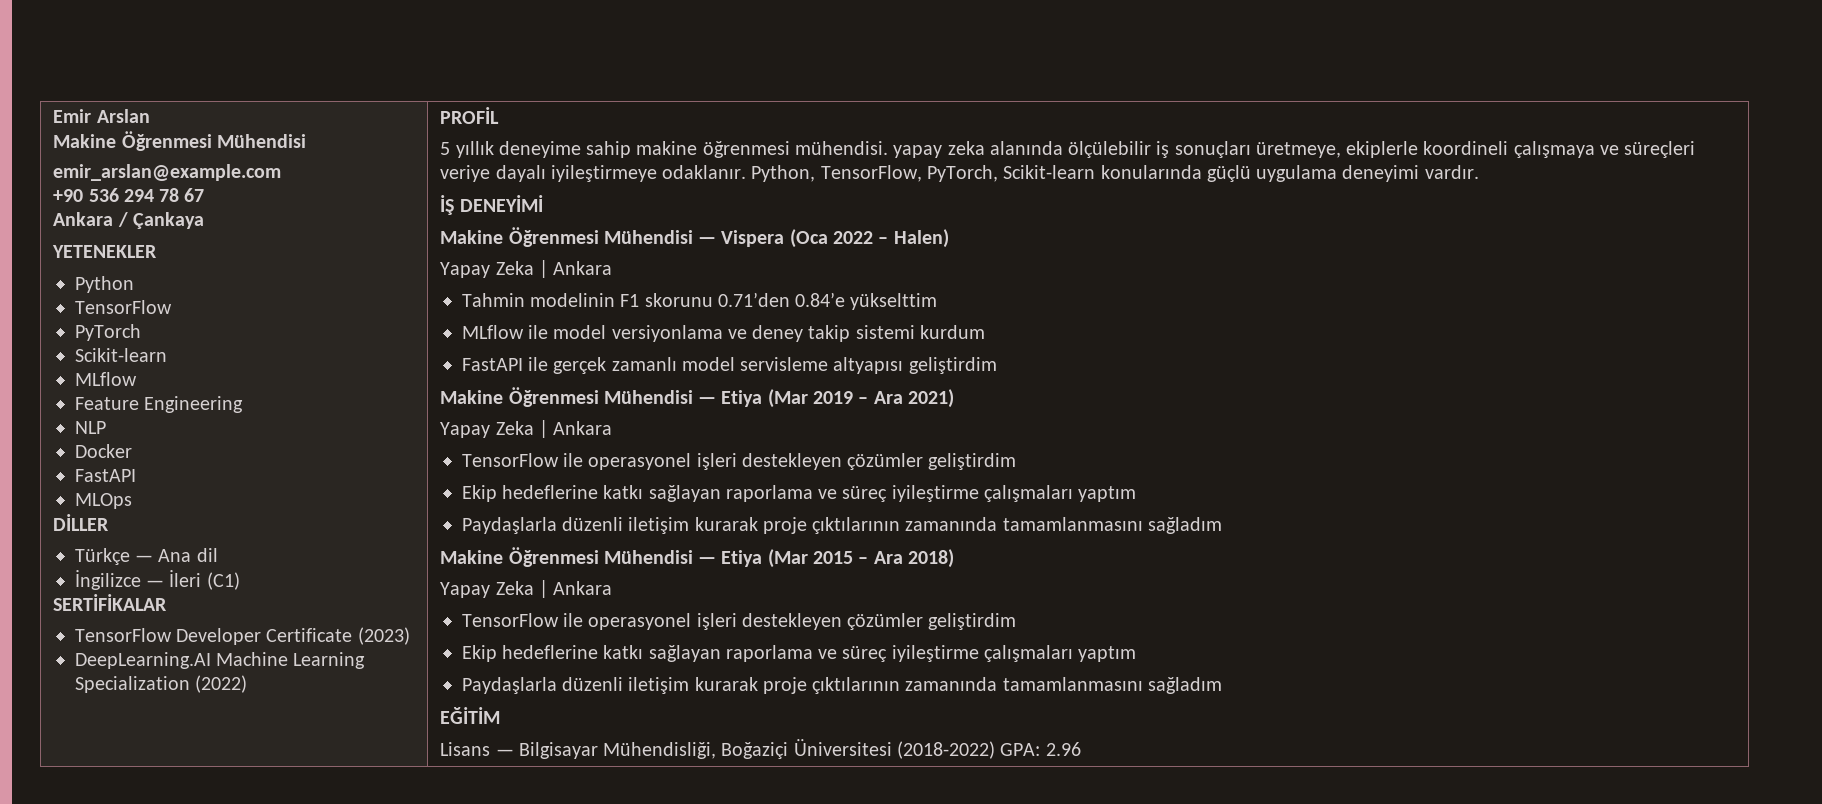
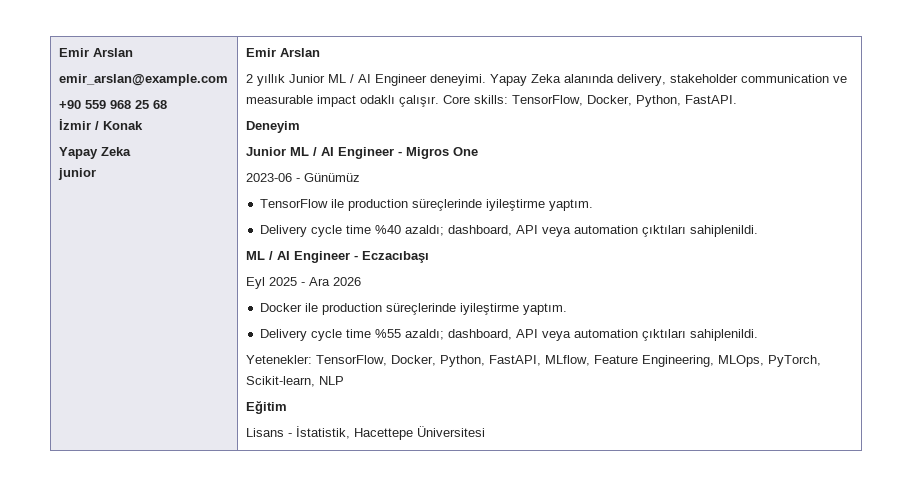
[53,109,150,123] [53,131,306,151] Emir Arslan // Makine Öğrenmesi Mühendisi -> [58,48,133,57] Emir Arslan
[88,188,205,202] [53,212,204,229] [52,245,158,258] [74,276,134,293] [74,300,172,314] [74,324,141,341] [74,348,167,362] [74,372,137,386] [74,396,244,413] [74,421,106,434] [74,444,132,458] [74,469,136,482] [74,493,132,509] [53,514,110,531] [74,548,218,565] [74,570,240,590] [53,594,168,611] [74,627,410,645] [74,652,366,669] [74,675,248,693] [440,107,500,124] [440,141,1696,158] [440,165,1479,182] [440,195,543,215] [440,227,949,248] [440,260,613,278] [461,292,938,310] [461,325,985,342] [461,357,997,374] [440,387,954,408] [440,420,613,438] [461,453,1017,470] [461,485,1137,502] [461,517,1222,534] [440,547,954,568] [440,580,613,598] [461,613,1017,630] [461,645,1137,662] [461,677,1222,694] [440,707,501,724] [440,739,1081,759] 536 294 78 67 // Ankara / Çankaya // YETENEKLER // Python // TensorFlow // PyTorch // Scikit-learn // MLflow // Feature Engineering // NLP // Docker // FastAPI // MLOps // DİLLER // Türkçe — Ana dil // İngilizce — İleri (C1) // SERTİFİKALAR // TensorFlow Developer Certificate (2023) // DeepLearning.AI Machine Learning Specialization (2022) | PROFİL // 5 yıllık deneyime sahip makine öğrenmesi mühendisi. yapay zeka alanında ölçülebilir iş sonuçları üretmeye, ekiplerle koordineli çalışmaya ve süreçleri veriye dayalı iyileştirmeye odaklanır. Python, TensorFlow, PyTorch, Scikit-learn konularında güçlü uygulama deneyimi vardır. // İŞ DENEYİMİ // Makine Öğrenmesi Mühendisi — Vispera (Oca 2022 – Halen) // Yapay Zeka | Ankara // Tahmin modelinin F1 skorunu 0.71’den 0.84’e yükselttim // MLflow ile model versiyonlama ve deney takip sistemi kurdum // FastAPI ile gerçek zamanlı model servisleme altyapısı geliştirdim // Makine Öğrenmesi Mühendisi — Etiya (Mar 2019 – Ara 2021) // Yapay Zeka | Ankara // TensorFlow ile operasyonel işleri destekleyen çözümler geliştirdim // Ekip hedeflerine katkı sağlayan raporlama ve süreç iyileştirme çalışmaları yaptım // Paydaşlarla düzenli iletişim kurarak proje çıktılarının zamanında tamamlanmasını sağladım // Makine Öğrenmesi Mühendisi — Etiya (Mar 2015 – Ara 2018) // Yapay Zeka | Ankara // TensorFlow ile operasyonel işleri destekleyen çözümler geliştirdim // Ekip hedeflerine katkı sağlayan raporlama ve süreç iyileştirme çalışmaları yaptım // Paydaşlarla düzenli iletişim kurarak proje çıktılarının zamanında tamamlanmasını sağladım // EĞİTİM // Lisans — Bilgisayar Mühendisliği, Boğaziçi Üniversitesi (2018-2022) GPA: 2.96 -> [84,100,167,109] [58,118,143,130] [58,147,131,159] [57,168,96,180] [245,48,320,57] [245,74,847,86] [245,95,737,107] [245,121,300,133] [245,147,478,159] [245,173,360,182] [260,199,594,211] [260,225,759,237] [245,251,429,263] [245,277,361,289] [260,303,568,315] [260,329,759,341] [245,355,821,367] [245,376,344,387] [245,401,287,414] [245,426,485,440] 559 968 25 68 // İzmir / Konak // Yapay Zeka // junior | Emir Arslan // 2 yıllık Junior ML / AI Engineer deneyimi. Yapay Zeka alanında delivery, stakeholder communication ve measurable impact odaklı çalışır. Core skills: TensorFlow, Docker, Python, FastAPI. // Deneyim // Junior ML / AI Engineer - Migros One // 2023-06 - Günümüz // TensorFlow ile production süreçlerinde iyileştirme yaptım. // Delivery cycle time %40 azaldı; dashboard, API veya automation çıktıları sahiplenildi. // ML / AI Engineer - Eczacıbaşı // Eyl 2025 - Ara 2026 // Docker ile production süreçlerinde iyileştirme yaptım. // Delivery cycle time %55 azaldı; dashboard, API veya automation çıktıları sahiplenildi. // Yetenekler: TensorFlow, Docker, Python, FastAPI, MLflow, Feature Engineering, MLOps, PyTorch, Scikit-learn, NLP // Eğitim // Lisans - İstatistik, Hacettepe Üniversitesi

